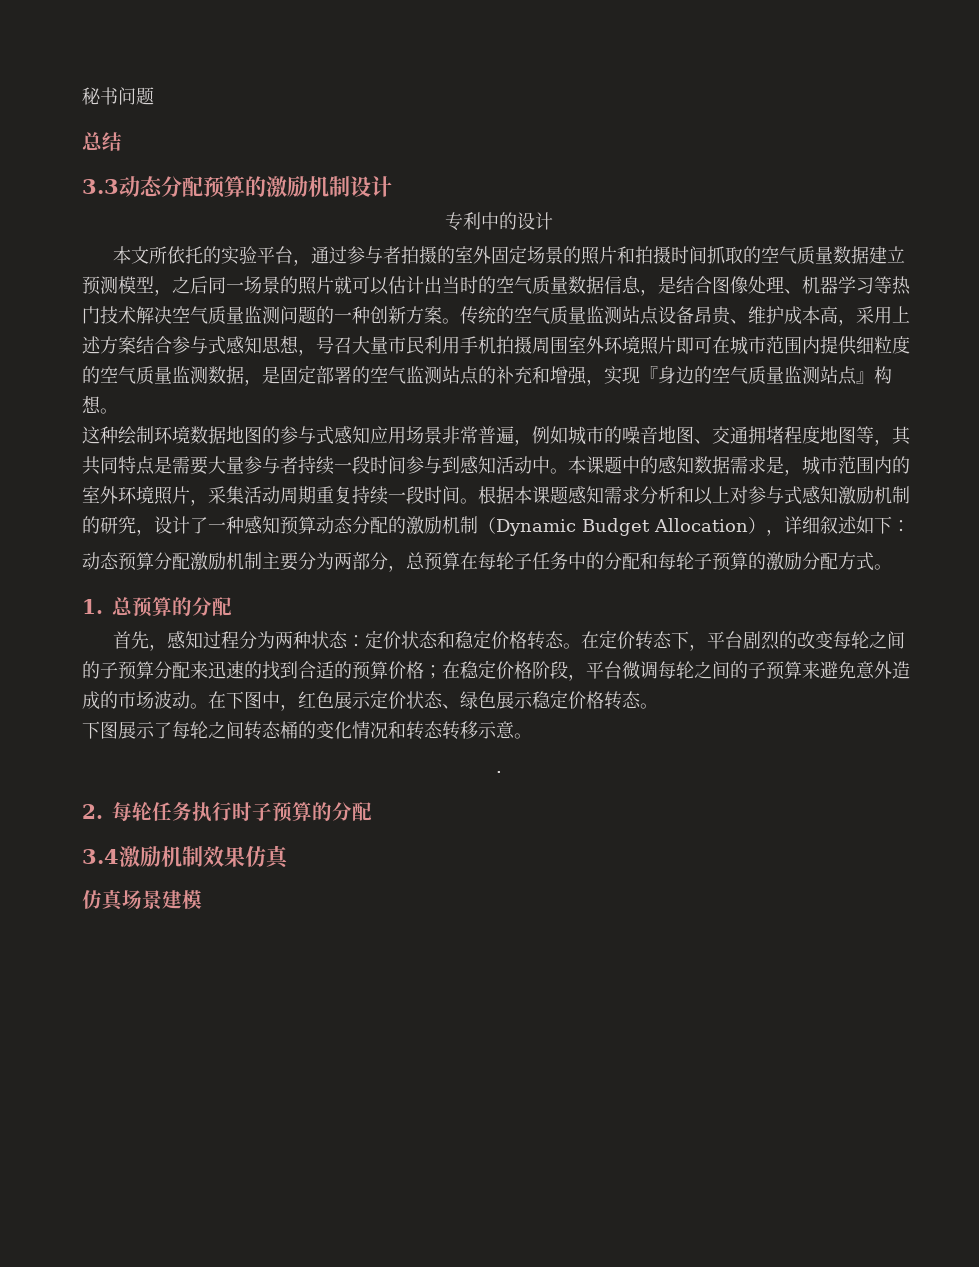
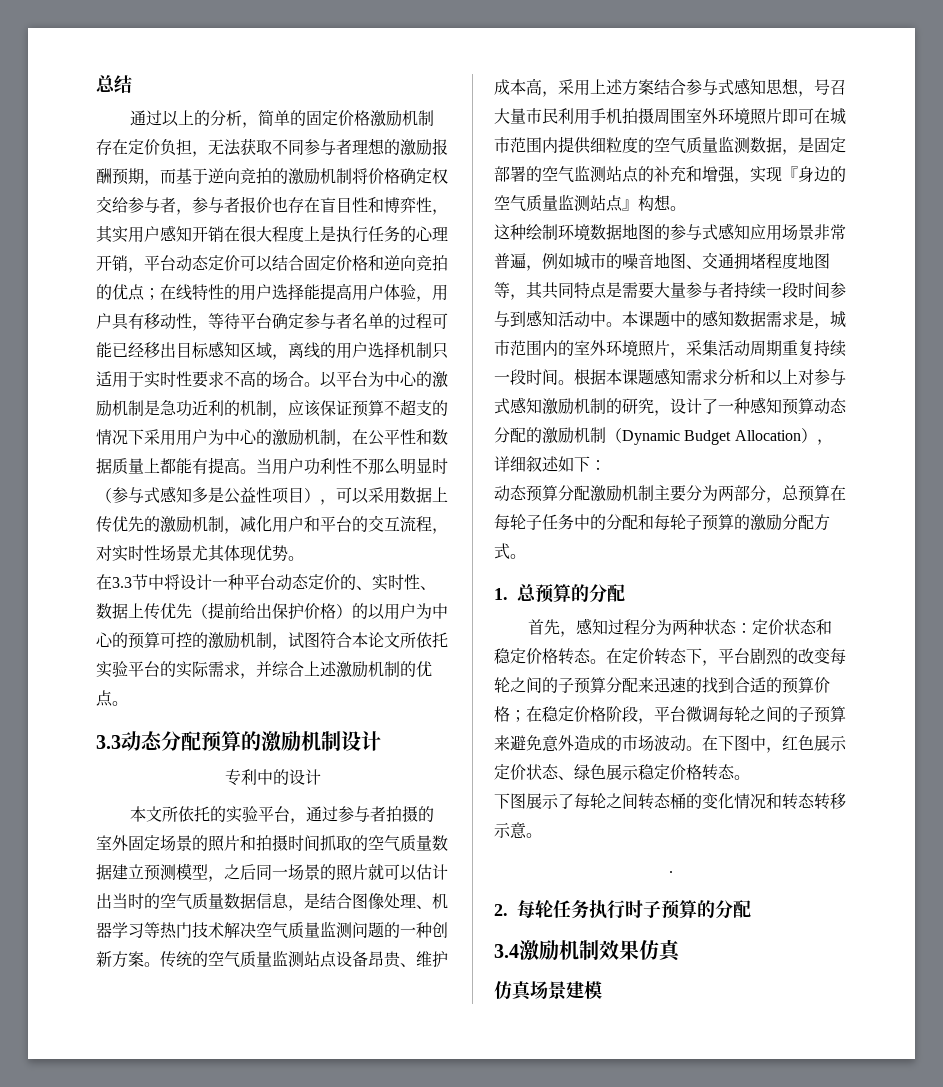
[82,87,154,105] 秘书问题 // -> (96, 84) none
(122, 141) none -> [129,110,434,128] [96,138,448,157] [96,168,448,186] [96,196,448,215] [96,225,448,243] [96,255,448,273] [96,283,448,302] [96,313,448,331] [96,341,448,360] [96,370,448,388] [96,399,448,418] [96,429,448,447] [96,457,448,475] [96,486,448,505] [96,515,448,534] [96,545,304,562] [96,574,436,591] [96,602,448,620] [96,632,448,650] [96,661,432,679] [96,690,128,707] // 通过以上的分析，简单的固定价格激励机制存在定价负担，无法获取不同参与者理想的激励报酬预期，而基于逆向竞拍的激励机制将价格确定权交给参与者，参与者报价也存在盲目性和博弈性，其实用户感知开销在很大程度上是执行任务的心理开销，平台动态定价可以结合固定价格和逆向竞拍的优点；在线特性的用户选择能提高用户体验，用户具有移动性，等待平台确定参与者名单的过程可能已经移出目标感知区域，离线的用户选择机制只适用于实时性要求不高的场合。以平台为中心的激励机制是急功近利的机制，应该保证预算不超支的情况下采用用户为中心的激励机制，在公平性和数据质量上都能有提高。当用户功利性不那么明显时（参与式感知多是公益性项目），可以采用数据上传优先的激励机制，减化用户和平台的交互流程，对实时性场景尤其体现优势。 // 在3.3节中将设计一种平台动态定价的、实时性、数据上传优先（提前给出保护价格）的以用户为中心的预算可控的激励机制，试图符合本论文所依托实验平台的实际需求，并综合上述激励机制的优点。

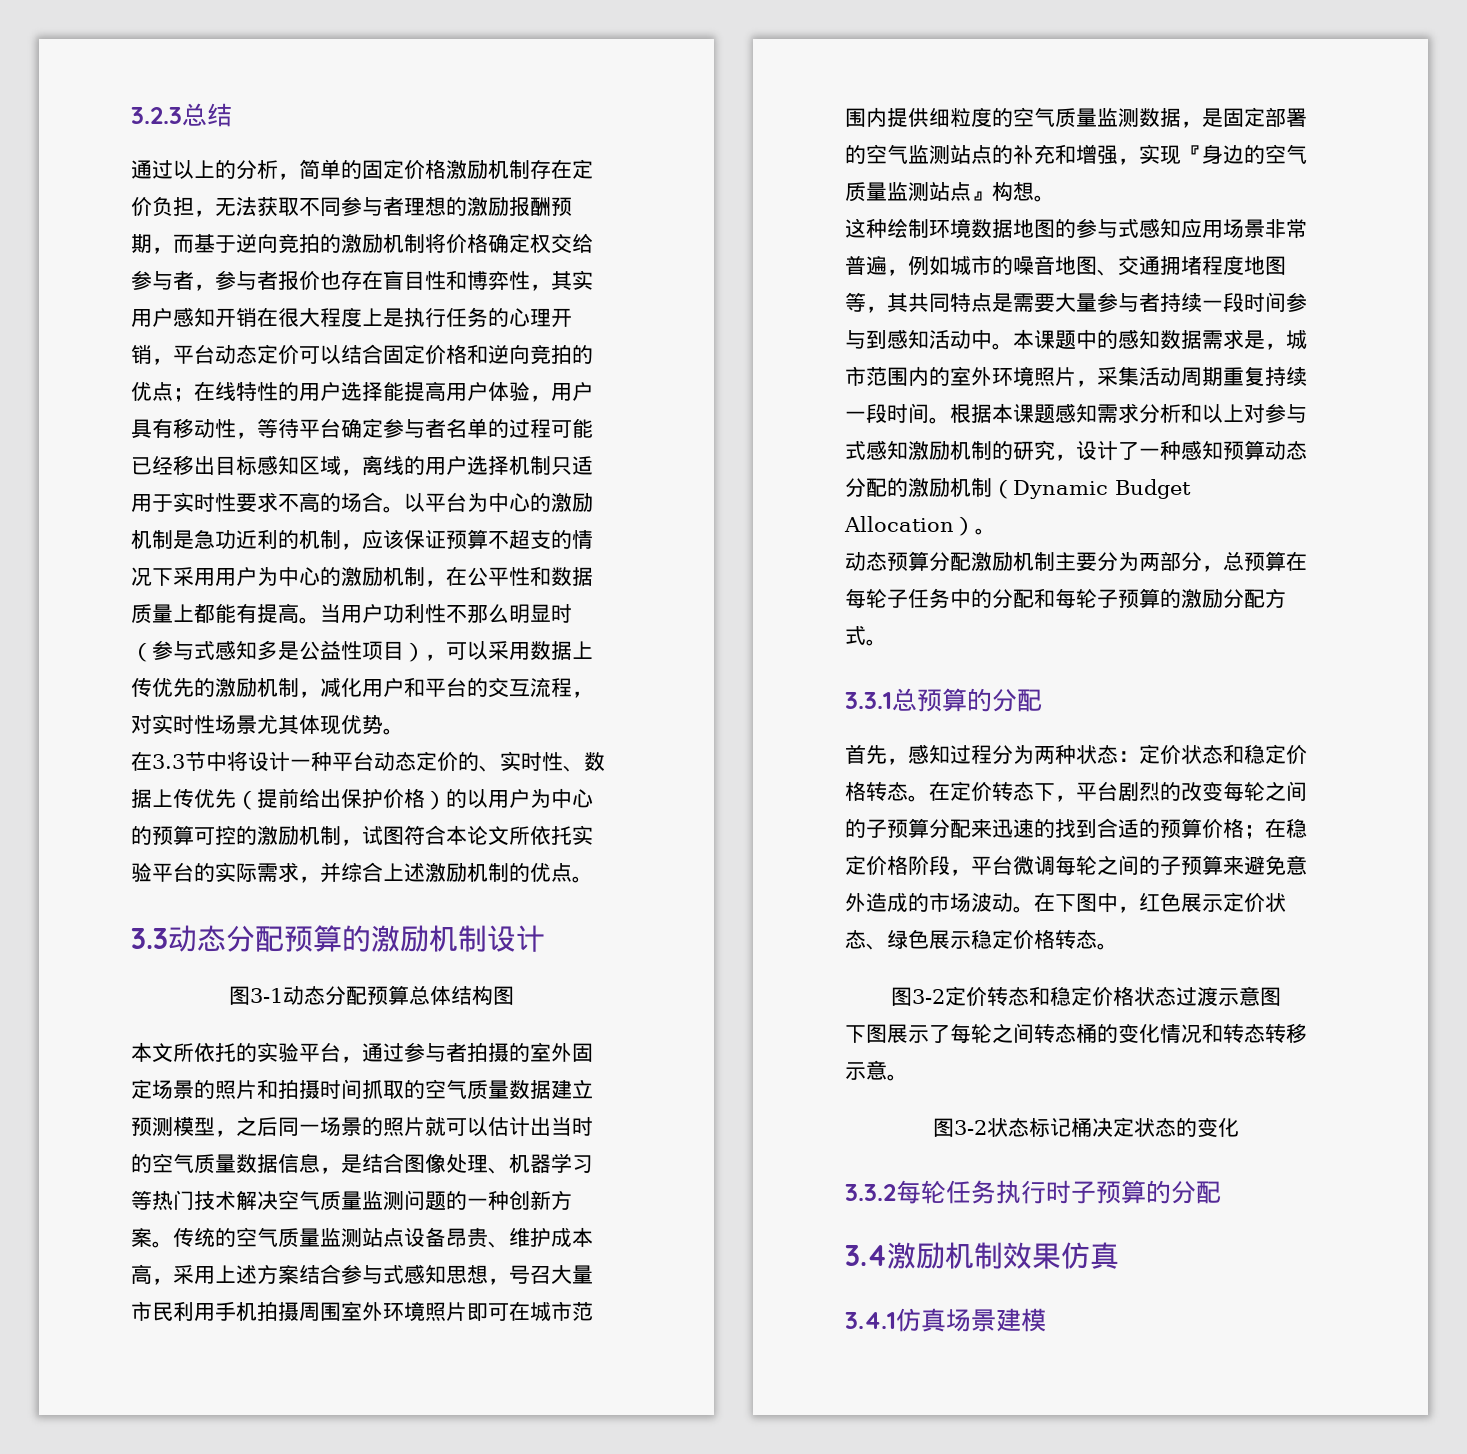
(96, 84) none -> [131,107,182,124] 3.2.3
[224,769,321,786] 专利中的设计 -> [229,985,514,1005] 图3-1动态分配预算总体结构图
[816,439,833,445] [494,456,606,472] ，详细叙述如下： -> [975,528,996,535] 。
[494,588,508,600] 1. -> [845,692,892,709] 3.3.1
(750, 777) none -> [890,986,1281,1006] // 图3-2定价转态和稳定价格状态过渡示意图
[668,871,673,873] [494,904,508,916] . // 2. -> [932,1117,1239,1137] [845,1184,896,1201] 图3-2状态标记桶决定状态的变化 // 3.3.2
(681, 950) none -> [845,1312,896,1329] 3.4.1

